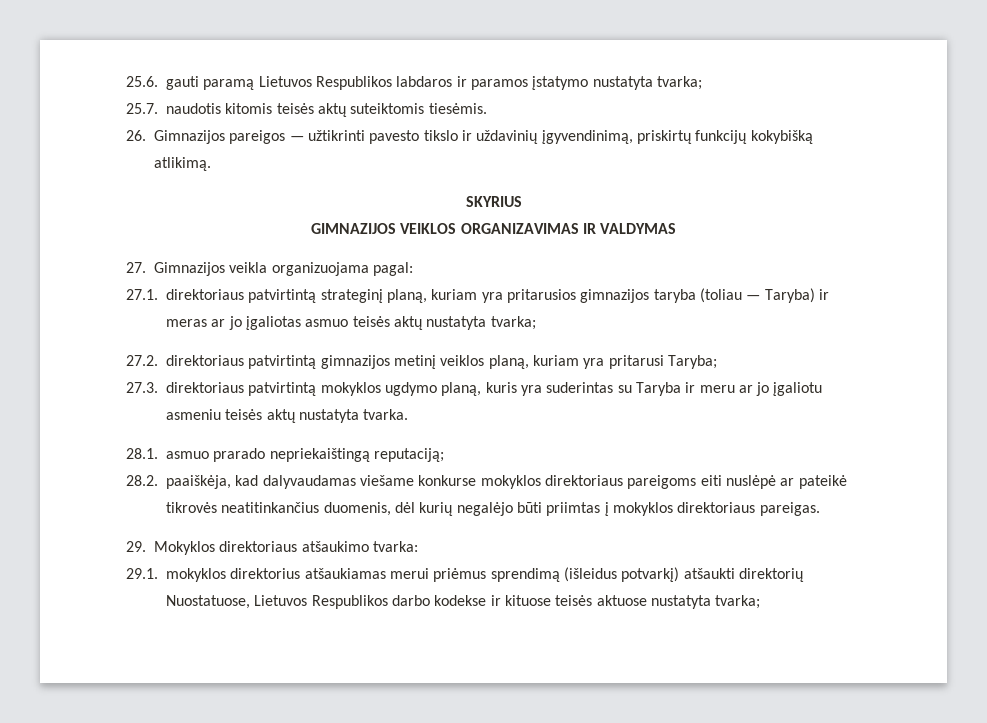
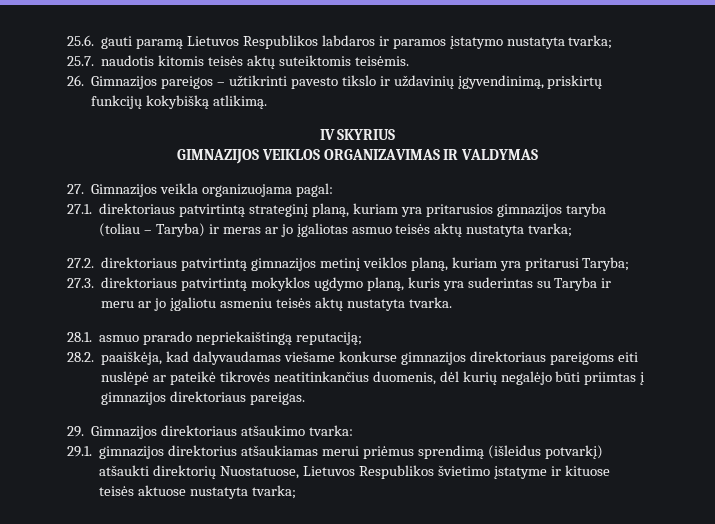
[428,103,487,114] tiesėmis. -> [354,56,409,66] teisėmis.
[289,136,304,141] — -> [217,82,226,86] –
(211, 164) none -> [319,129,335,140] IV
[746,295,761,300] — -> [144,230,153,234] –
[480,475,541,489] mokyklos -> [400,352,466,365] gimnazijos
[612,502,673,516] mokyklos -> [101,392,167,405] gimnazijos
[154,541,215,555] Mokyklos -> [91,426,158,439] Gimnazijos
[166,568,226,582] mokyklos -> [99,446,165,459] gimnazijos
[391,595,487,606] darbo kodekse -> [437,465,547,479] švietimo įstatyme

